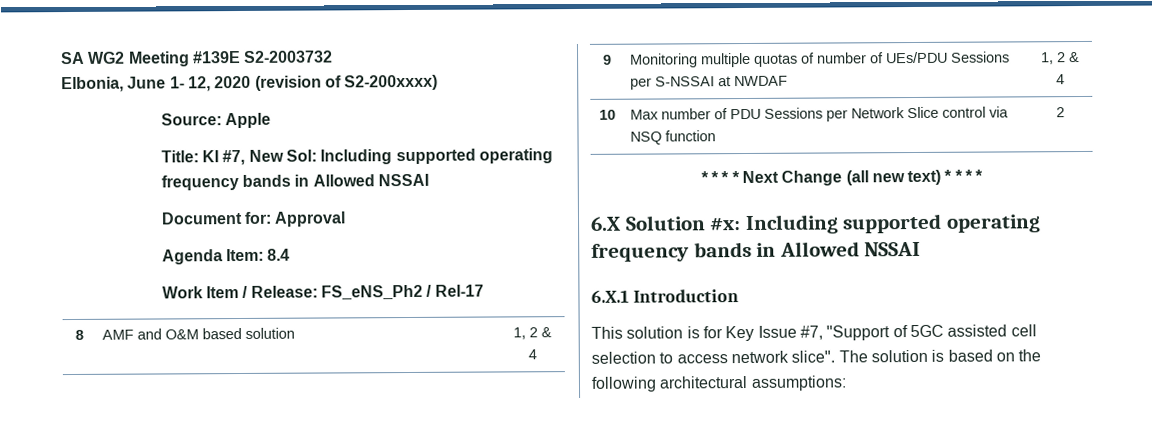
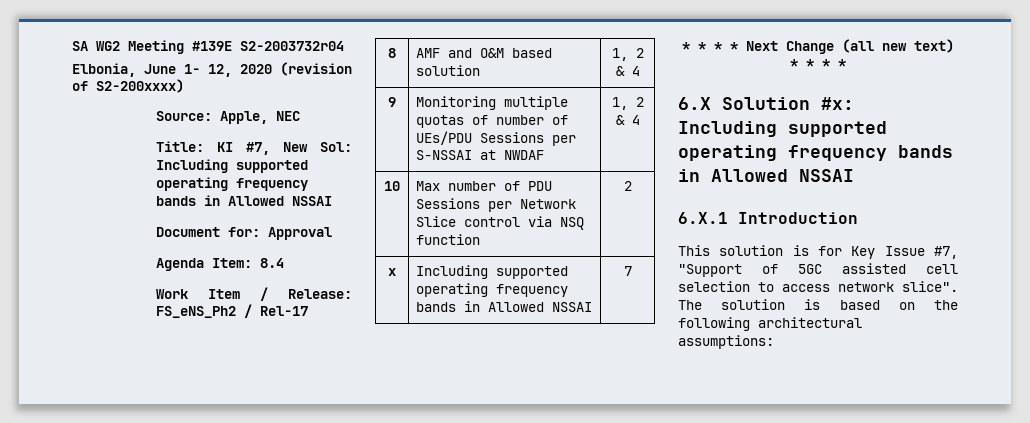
[244,50,334,63] S2-2003732 -> [240,41,344,51] S2-2003732r04
[225,112,272,129] Apple -> [220,111,300,124] Apple, NEC
(1065, 112) none -> [388,268,396,276] [416,265,569,279] [416,283,569,297] [416,301,593,312] [623,266,632,276] // x | Including supported operating frequency bands in Allowed NSSAI | 7

